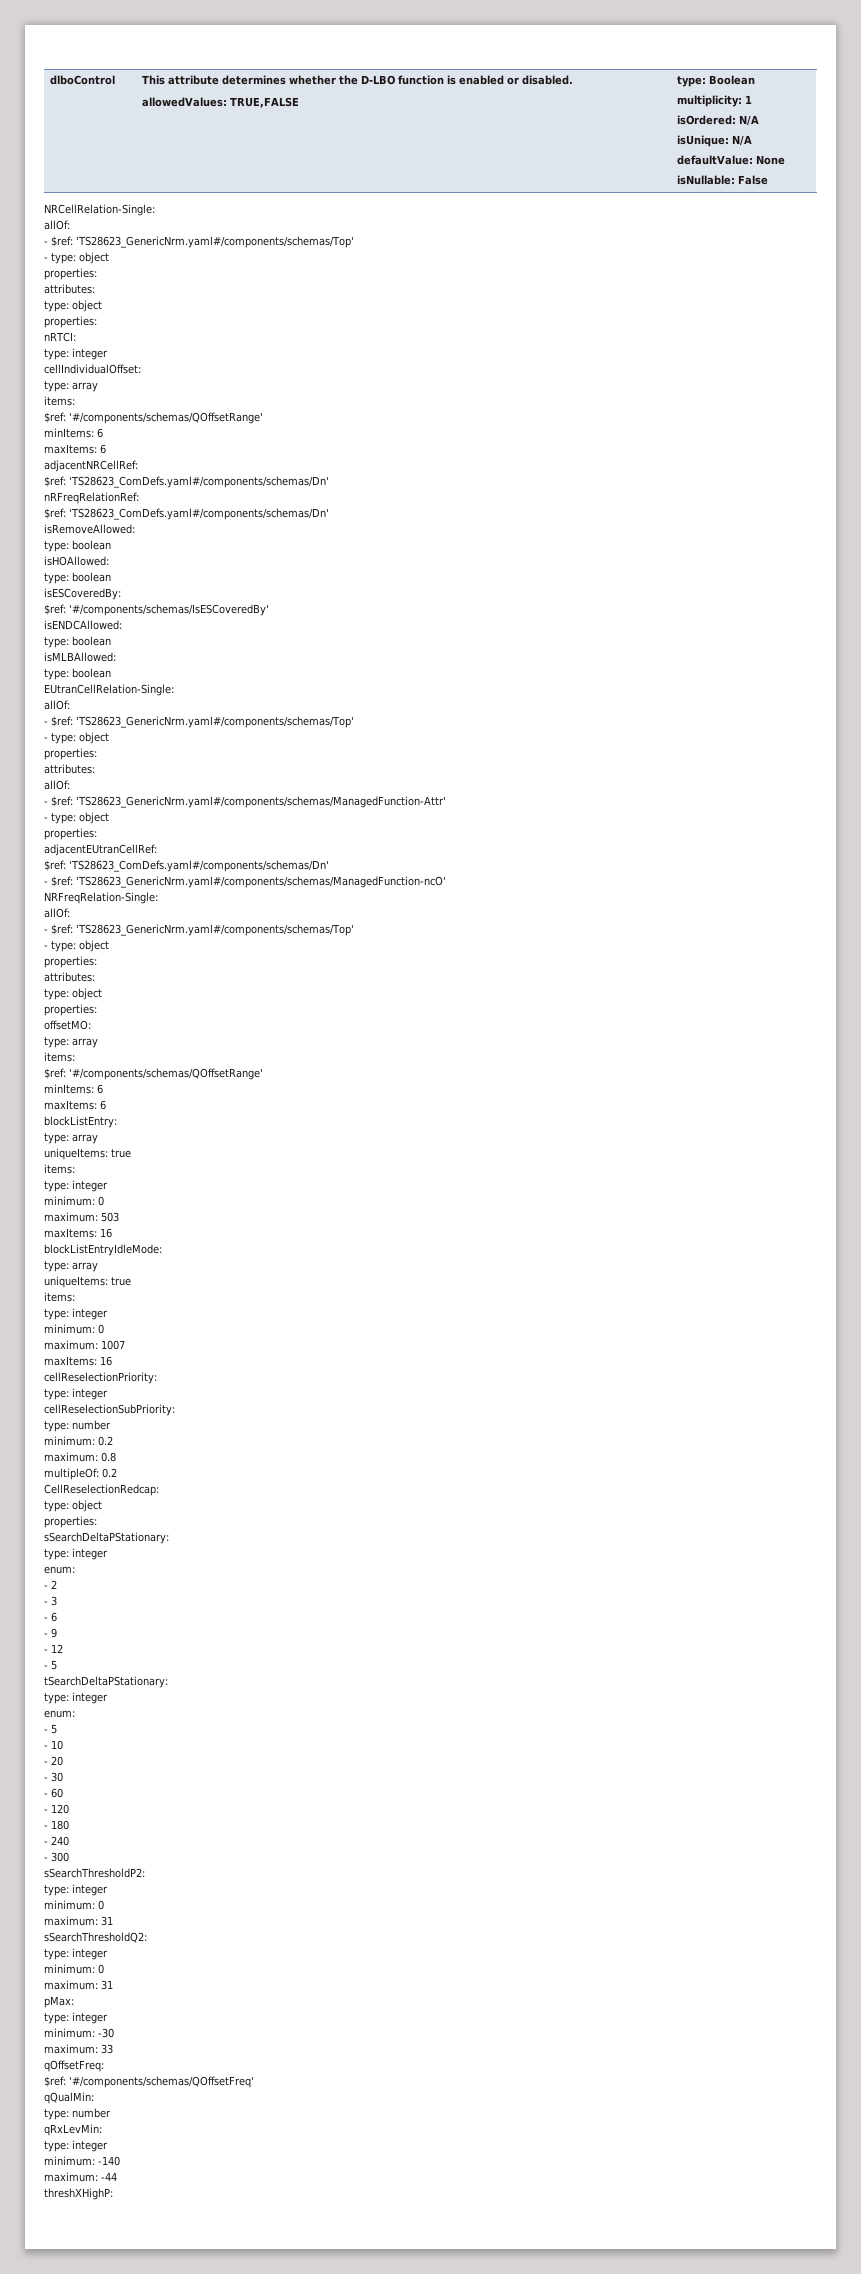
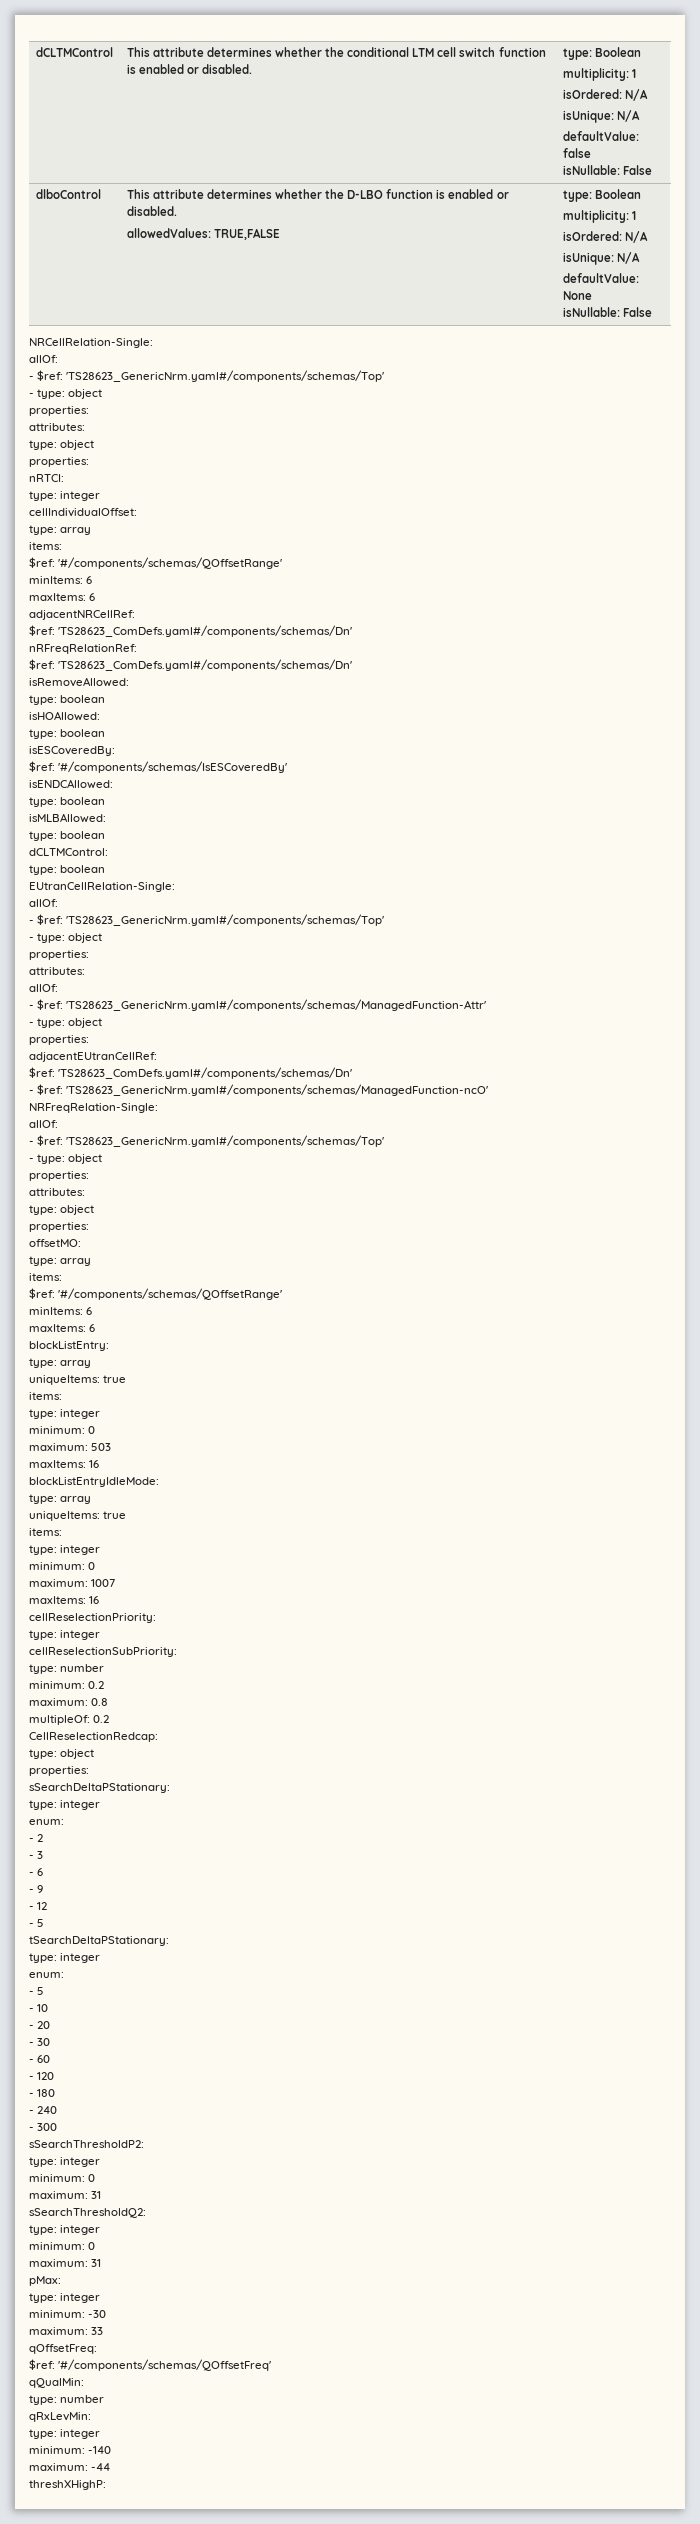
(49, 80) none -> [35,47,113,57] [126,47,546,57] [126,64,252,74] [562,47,641,60] [562,68,636,81] [562,89,648,101] [562,110,640,123] [562,131,639,141] [562,148,591,158] [562,165,652,175] dCLTMControl | This attribute determines whether the conditional LTM cell switch function is enabled or disabled. | type: Boolean // multiplicity: 1 // isOrdered: N/A // isUnique: N/A // defaultValue: false // isNullable: False //
(111, 673) none -> [29,848,108,856] [29,865,106,875] // dCLTMControl: // type: boolean

